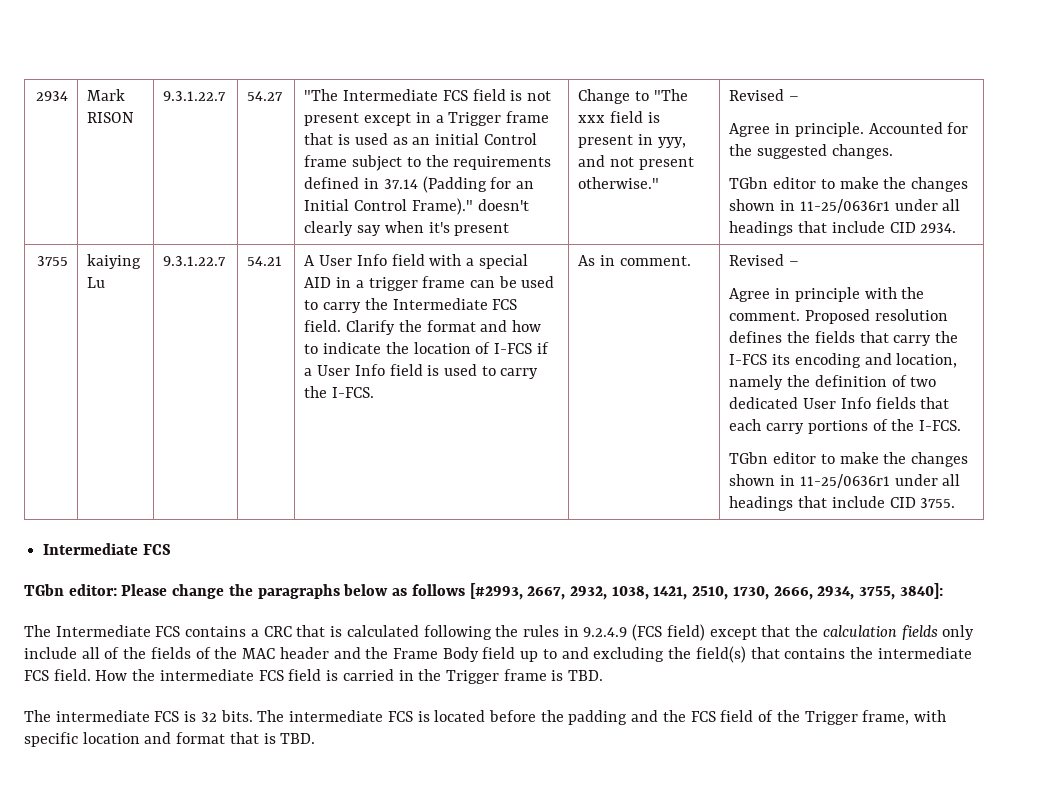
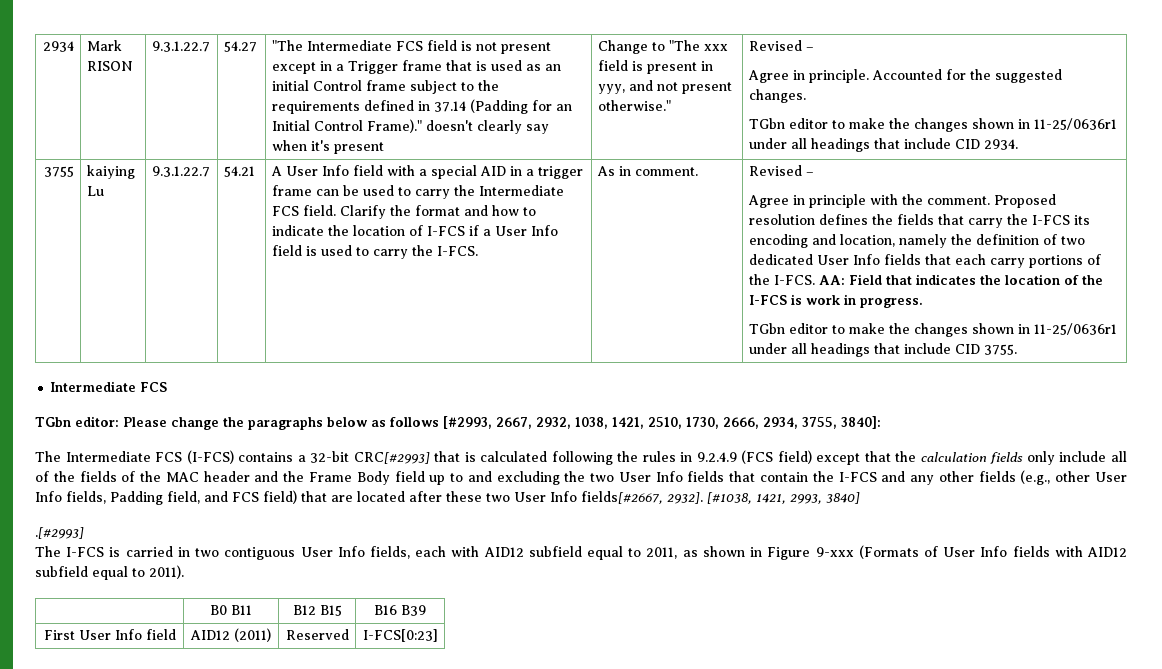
(962, 425) none -> [818,274,1103,285] [748,294,923,308] AA: Field that indicates the location of the I-FCS is work in progress.
(181, 631) none -> [186,450,234,464] (I-FCS)
[263,626,292,637] CRC -> [310,451,430,464] 32-bit CRC[#2993]
[695,646,972,663] [24,669,604,684] [24,710,946,725] [24,732,316,747] field(s) that contains the intermediate FCS field. How the intermediate FCS field is carried in the Trigger frame is TBD. // The intermediate FCS is 32 bits. The intermediate FCS is located before the padding and the FCS field of the Trigger frame, with specific location and format that is TBD. -> [590,470,1127,485] [35,490,860,505] [35,527,84,539] [35,545,1127,560] [35,565,184,580] [210,605,253,615] [292,605,342,616] [374,605,426,616] [43,629,176,640] [190,628,271,642] [285,629,349,640] [362,629,438,642] two User Info fields that contain the I-FCS and any other fields (e.g., other User Info fields, Padding field, and FCS field) that are located after these two User Info fields[#2667, 2932]. [#1038, 1421, 2993, 3840] // .[#2993] // The I-FCS is carried in two contiguous User Info fields, each with AID12 subfield equal to 2011, as shown in Figure 9-xxx (Formats of User Info fields with AID12 subfield equal to 2011). // | B0 B11 | B12 B15 | B16 B39 // First User Info field | AID12 (2011) | Reserved | I-FCS[0:23]

